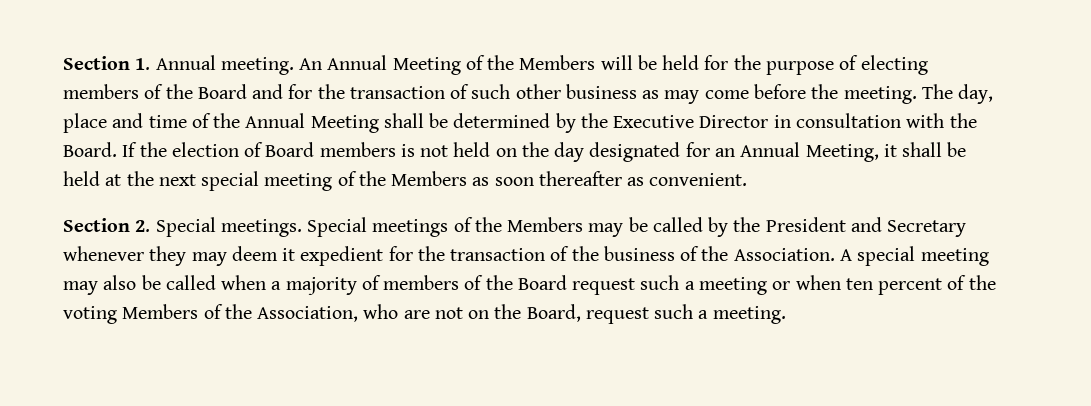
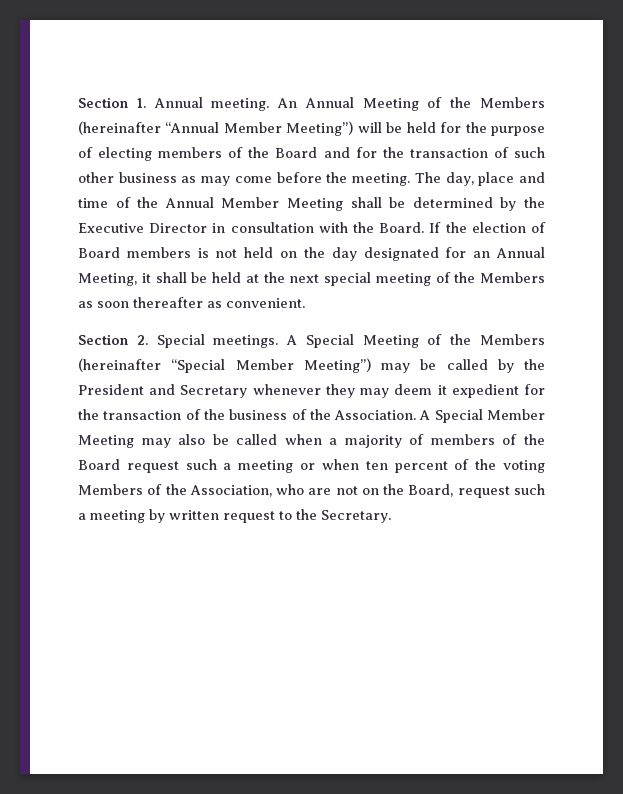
(596, 62) none -> [78,121,354,136] (hereinafter “Annual Member Meeting”)
(306, 120) none -> [221,197,280,208] Member
[307,217,584,237] Special meetings of the Members -> [286,334,545,348] [78,358,371,373] A Special Meeting of the Members (hereinafter “Special Member Meeting”)
[857,246,989,266] special meeting -> [434,409,545,423] [78,435,134,448] Special Member Meeting
[712,306,786,324] meeting. -> [90,509,391,523] meeting by written request to the Secretary.

